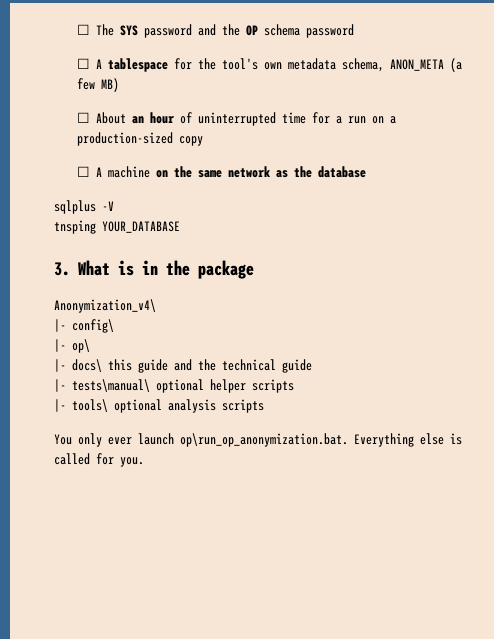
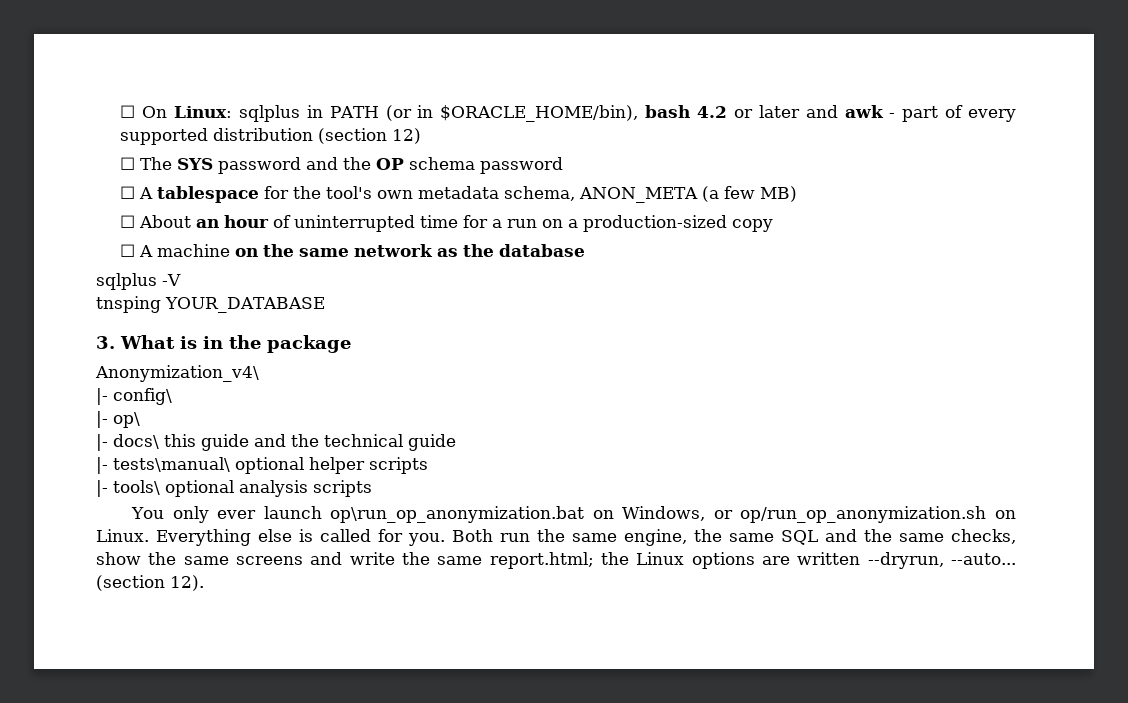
[77,24,91,35] ☐ -> [120,105,1017,122] [120,128,422,145] [120,157,136,170] ☐ On Linux: sqlplus in PATH (or in $ORACLE_HOME/bin), bash 4.2 or later and awk - part of every supported distribution (section 12) // ☐
[180,433,348,447] op\run_op_anonymization.bat. -> [330,506,1017,523] [96,529,149,542] op\run_op_anonymization.bat on Windows, or op/run_op_anonymization.sh on Linux.
(144, 462) none -> [452,529,1016,546] [96,552,1017,569] [96,575,204,591] Both run the same engine, the same SQL and the same checks, show the same screens and write the same report.html; the Linux options are written --dryrun, --auto... (section 12).

